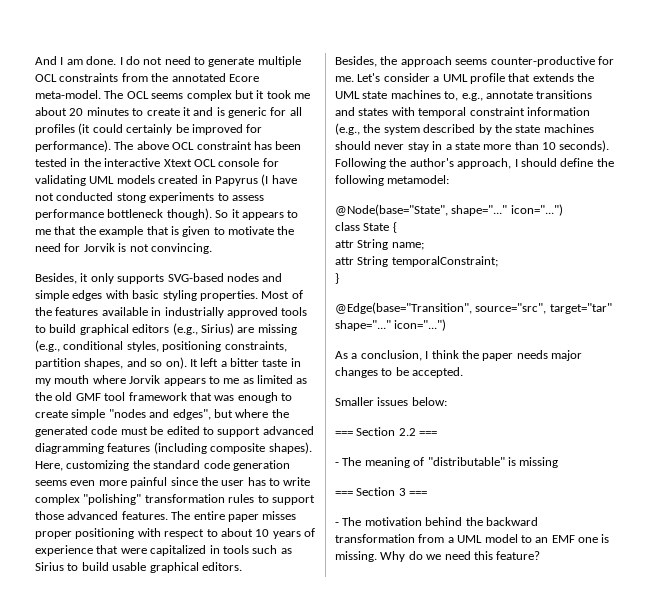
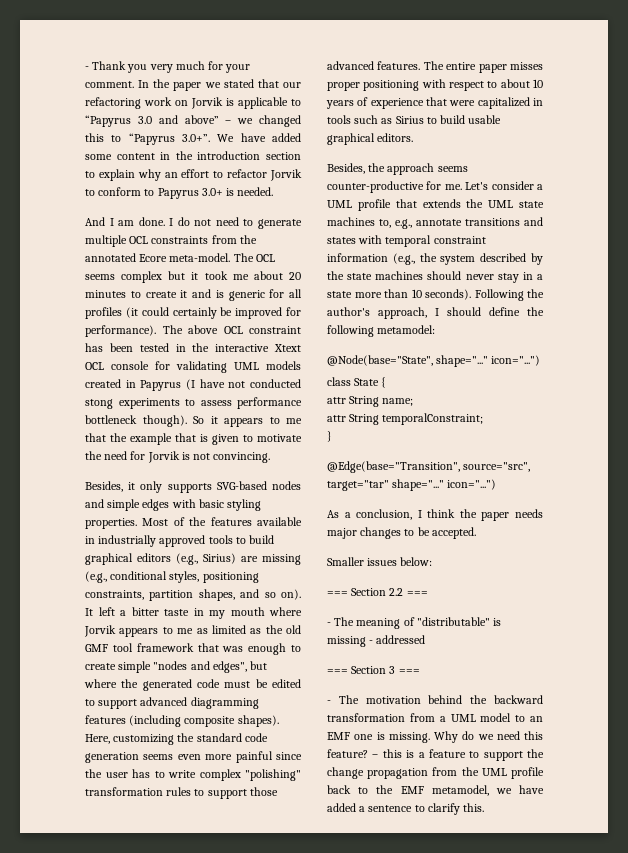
(35, 60) none -> [85,61,251,73] [85,79,301,91] [85,97,301,109] [85,115,301,127] [85,133,301,145] [85,151,301,160] [85,169,302,181] [85,187,274,199] - Thank you very much for your comment. In the paper we stated that our refactoring work on Jorvik is applicable to “Papyrus 3.0 and above” – we changed this to “Papyrus 3.0+”. We have added some content in the introduction section to explain why an effort to refactor Jorvik to conform to Papyrus 3.0+ is needed. //
(559, 462) none -> [369,635,426,644] - addressed
(541, 555) none -> [372,749,544,761] [327,767,544,779] [327,785,544,796] [327,803,485,815] – this is a feature to support the change propagation from the UML profile back to the EMF metamodel, we have added a sentence to clarify this.

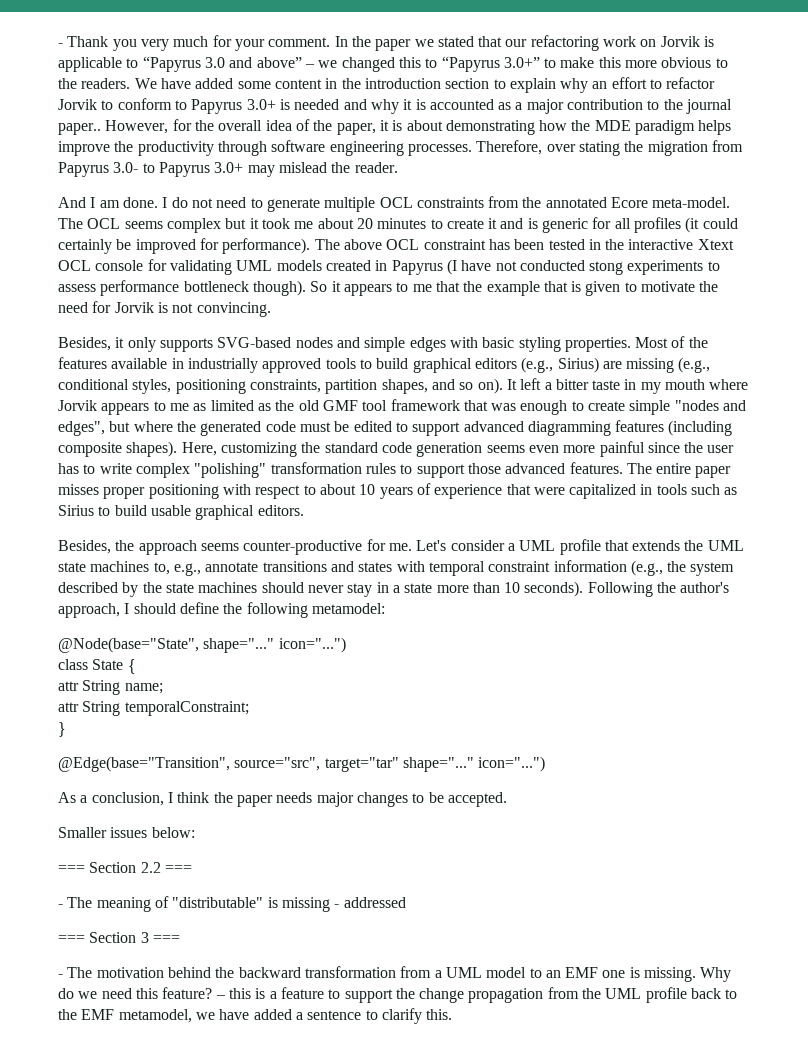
[182,134,210,142] 3.0+”. -> [503,57,728,68] [58,78,131,89] 3.0+” to make this more obvious to the readers.
[237,187,274,196] needed. -> [294,99,733,114] [58,119,732,135] [58,140,743,156] [58,162,398,177] needed and why it is accounted as a major contribution to the journal paper.. However, for the overall idea of the paper, it is about demonstrating how the MDE paradigm helps improve the productivity through software engineering processes. Therefore, over stating the migration from Papyrus 3.0- to Papyrus 3.0+ may mislead the reader.

